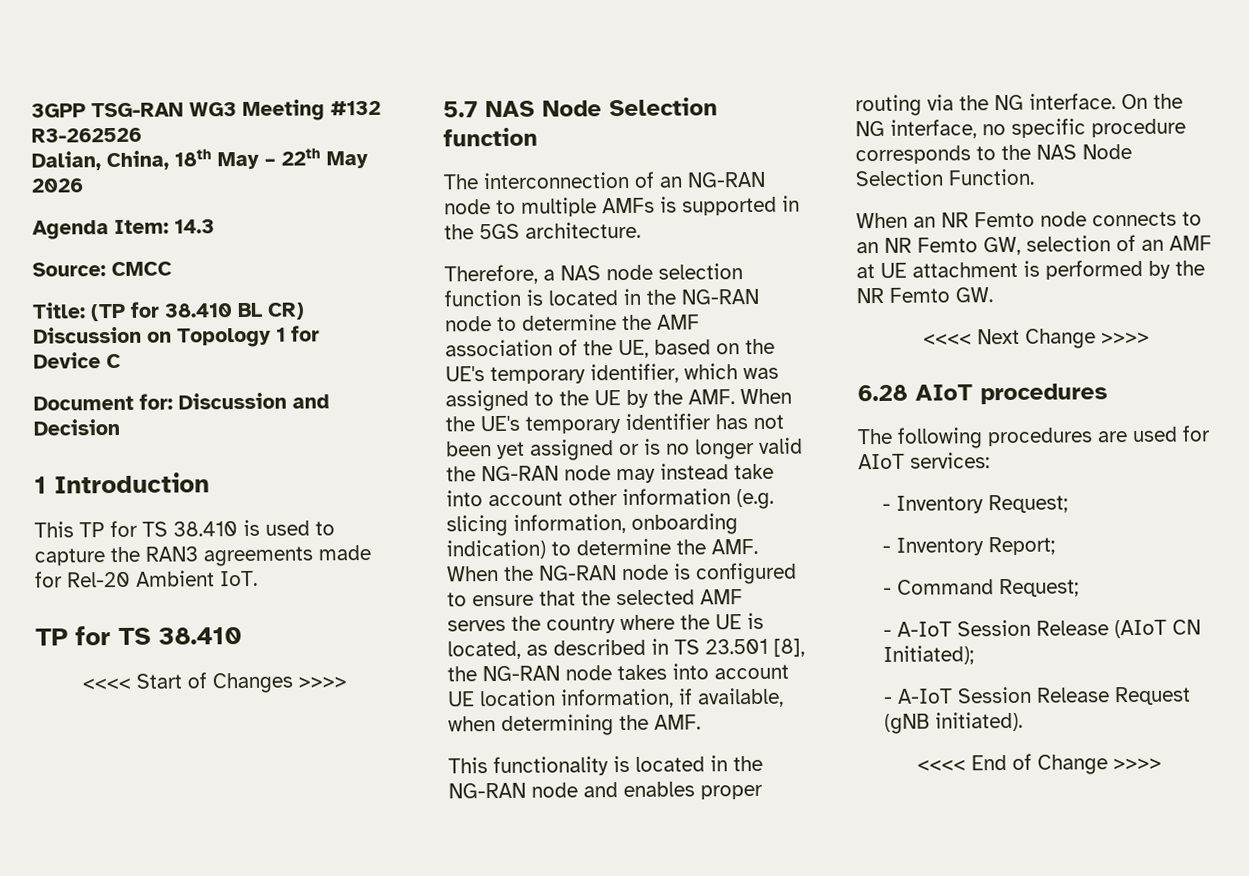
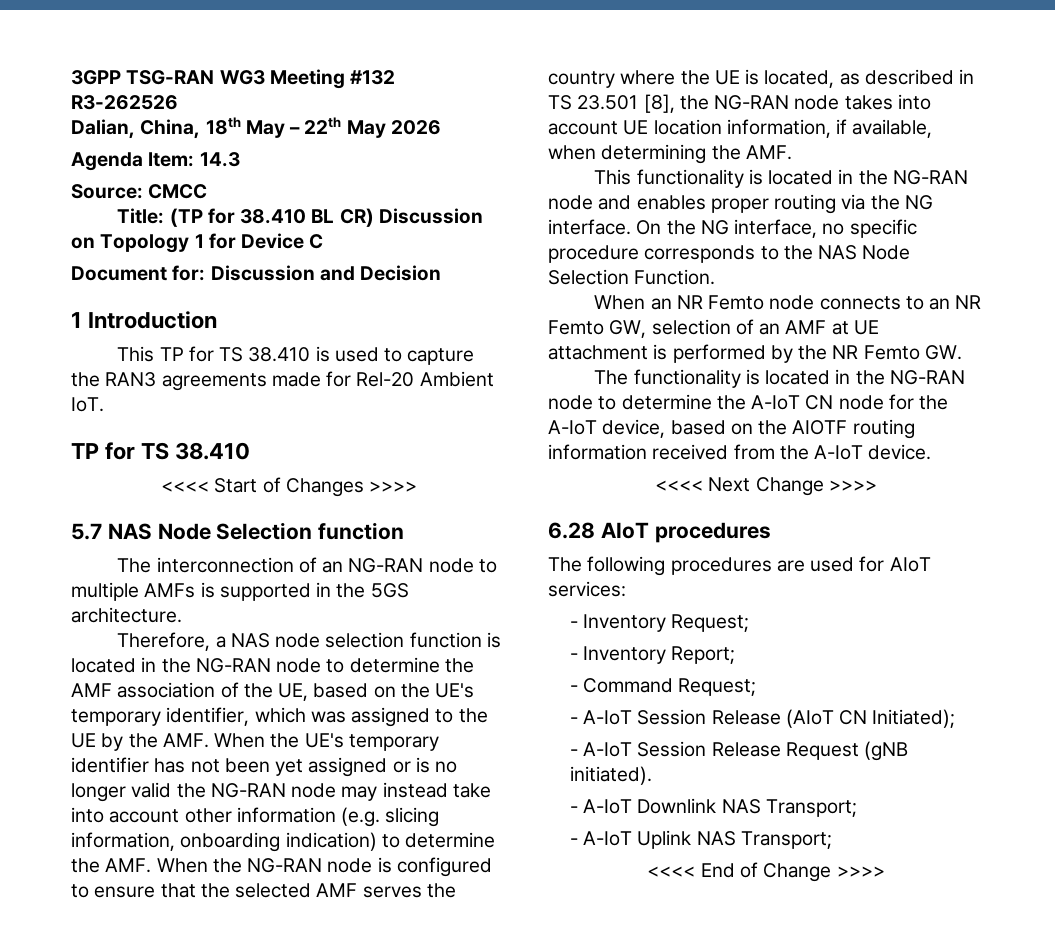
(993, 295) none -> [594,369,965,388] [548,394,949,410] [548,419,915,439] [548,444,932,460] // The functionality is located in the NG-RAN node to determine the A-IoT CN node for the A-IoT device, based on the AIOTF routing information received from the A-IoT device.
(1023, 721) none -> [569,798,857,817] [569,830,832,849] // - A-IoT Downlink NAS Transport; // - A-IoT Uplink NAS Transport;

